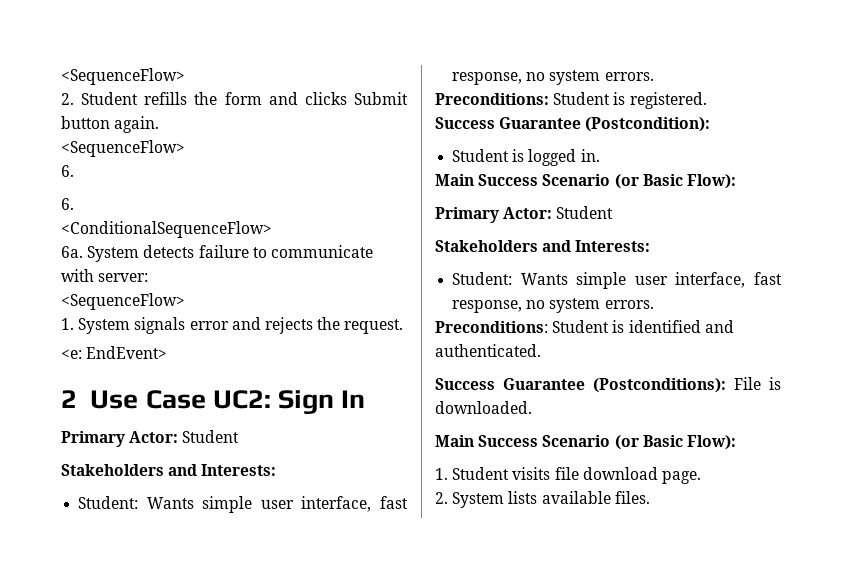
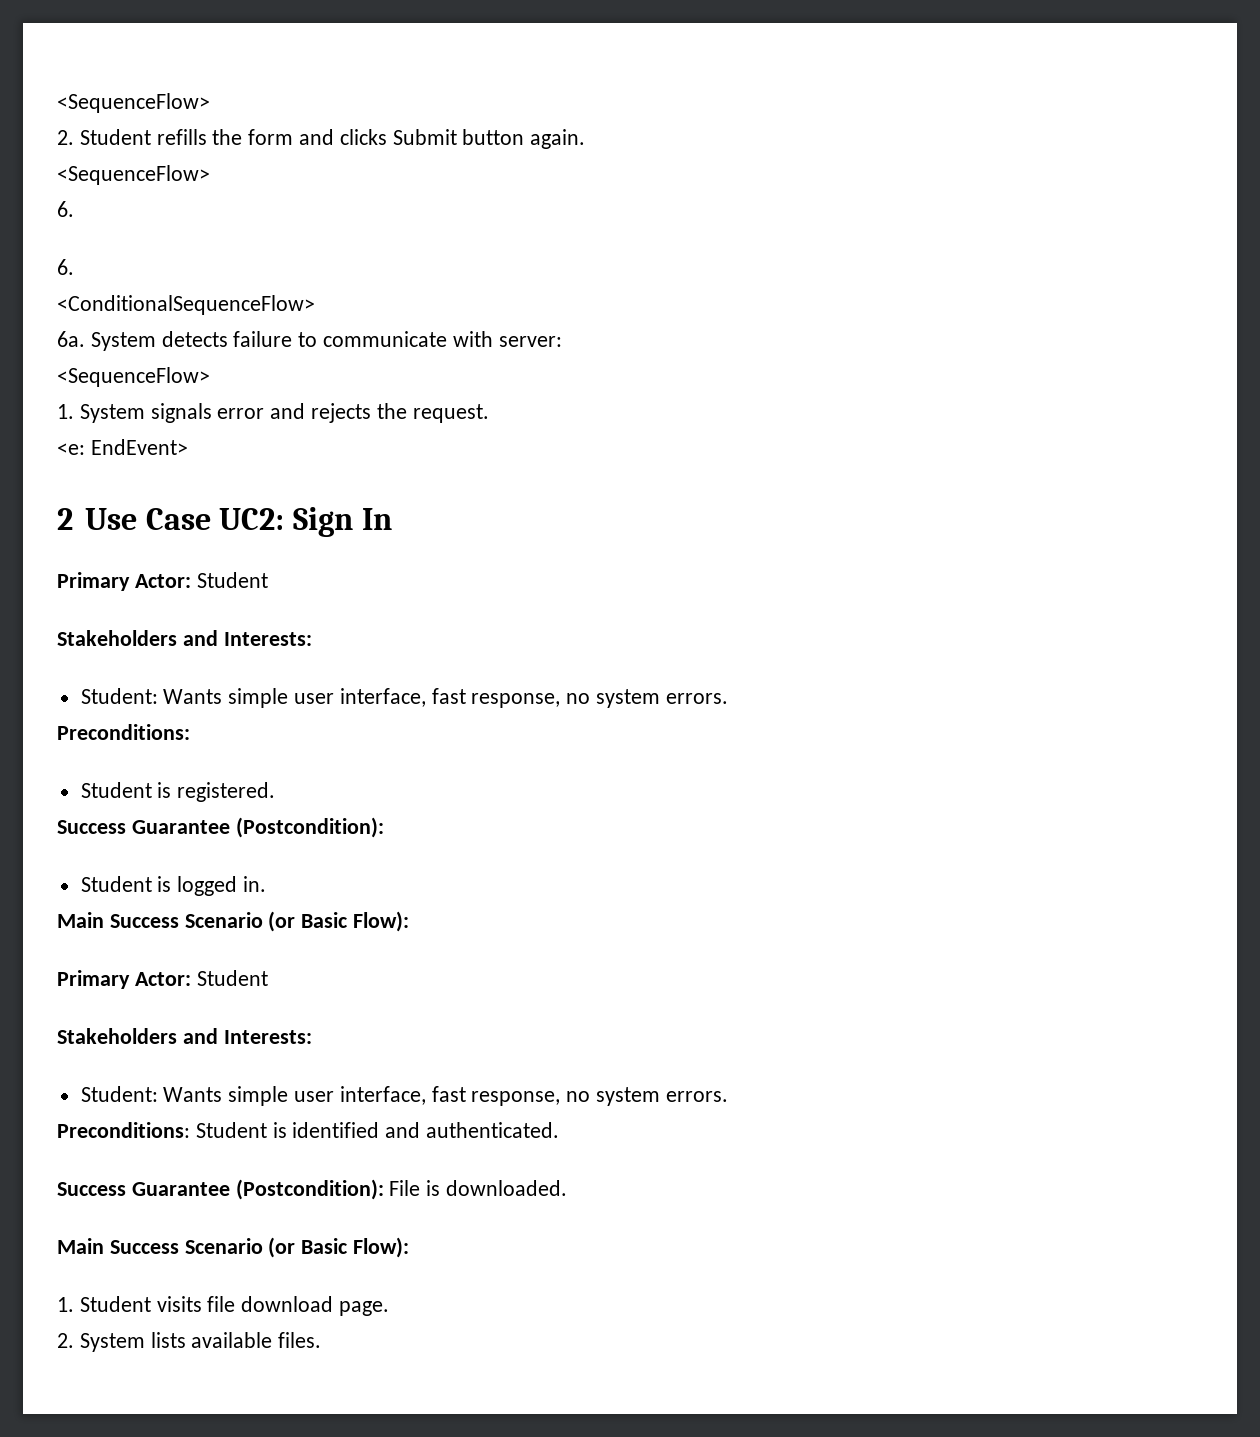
(549, 99) none -> (190, 732) //
[593,378,726,393] (Postconditions): -> [235,1179,384,1200] (Postcondition):

